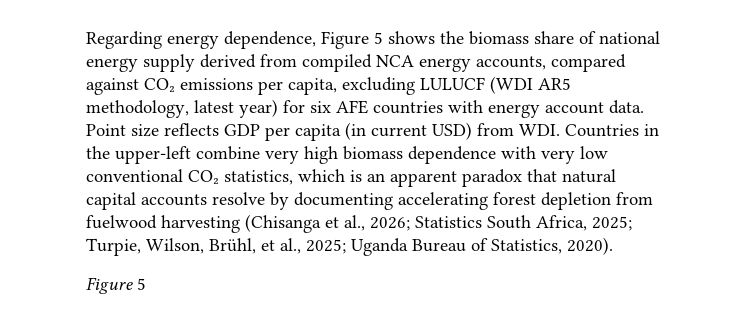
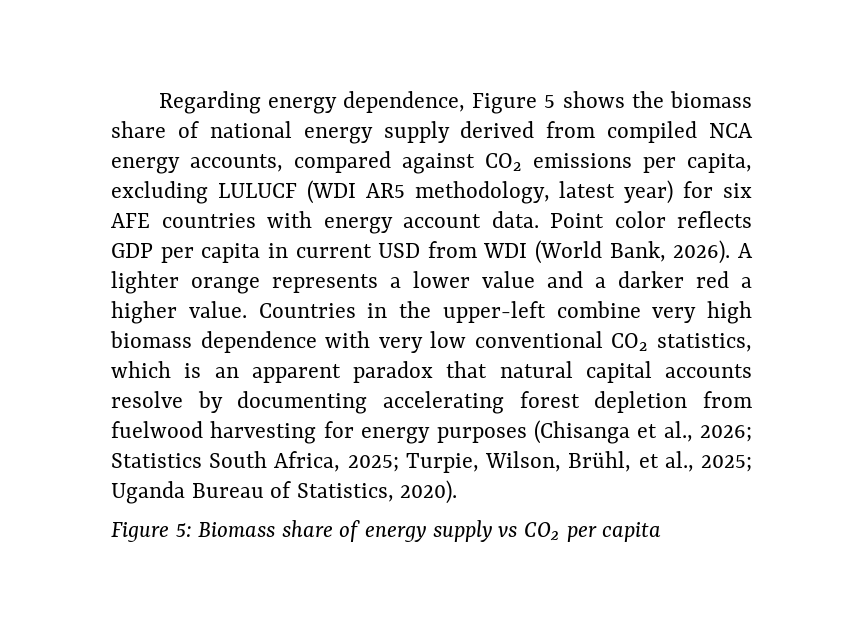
[131,124,159,137] size -> [614,211,666,228] color
[345,122,560,140] (in current USD) from WDI. -> [267,240,753,264] [111,271,752,294] [111,301,247,324] in current USD from WDI (World Bank, 2026). A lighter orange represents a lower value and a darker red a higher value.
(240, 224) none -> [323,421,527,444] for energy purposes
[137,278,146,290] 5 -> [175,520,662,542] 5: Biomass share of energy supply vs CO₂ per capita

